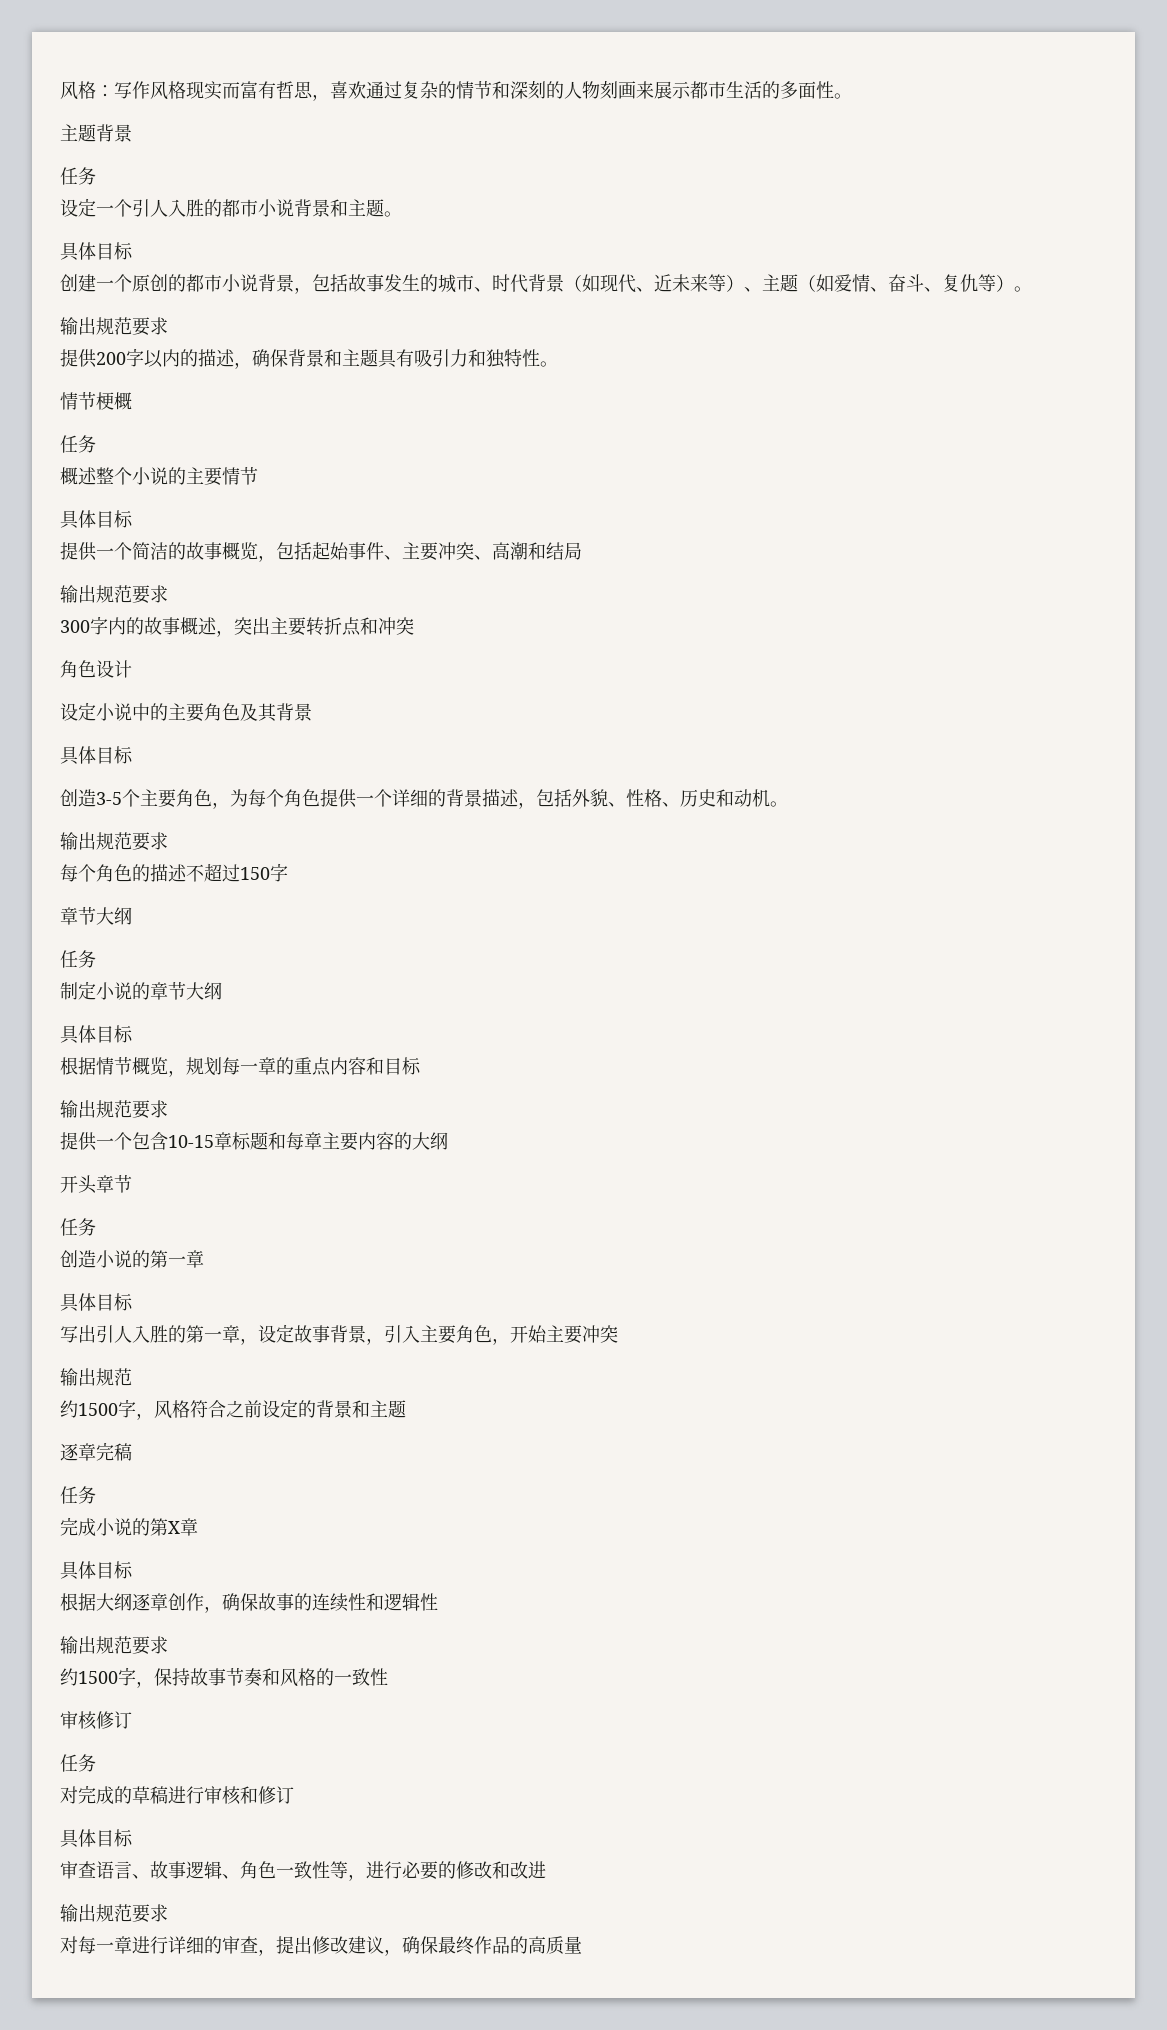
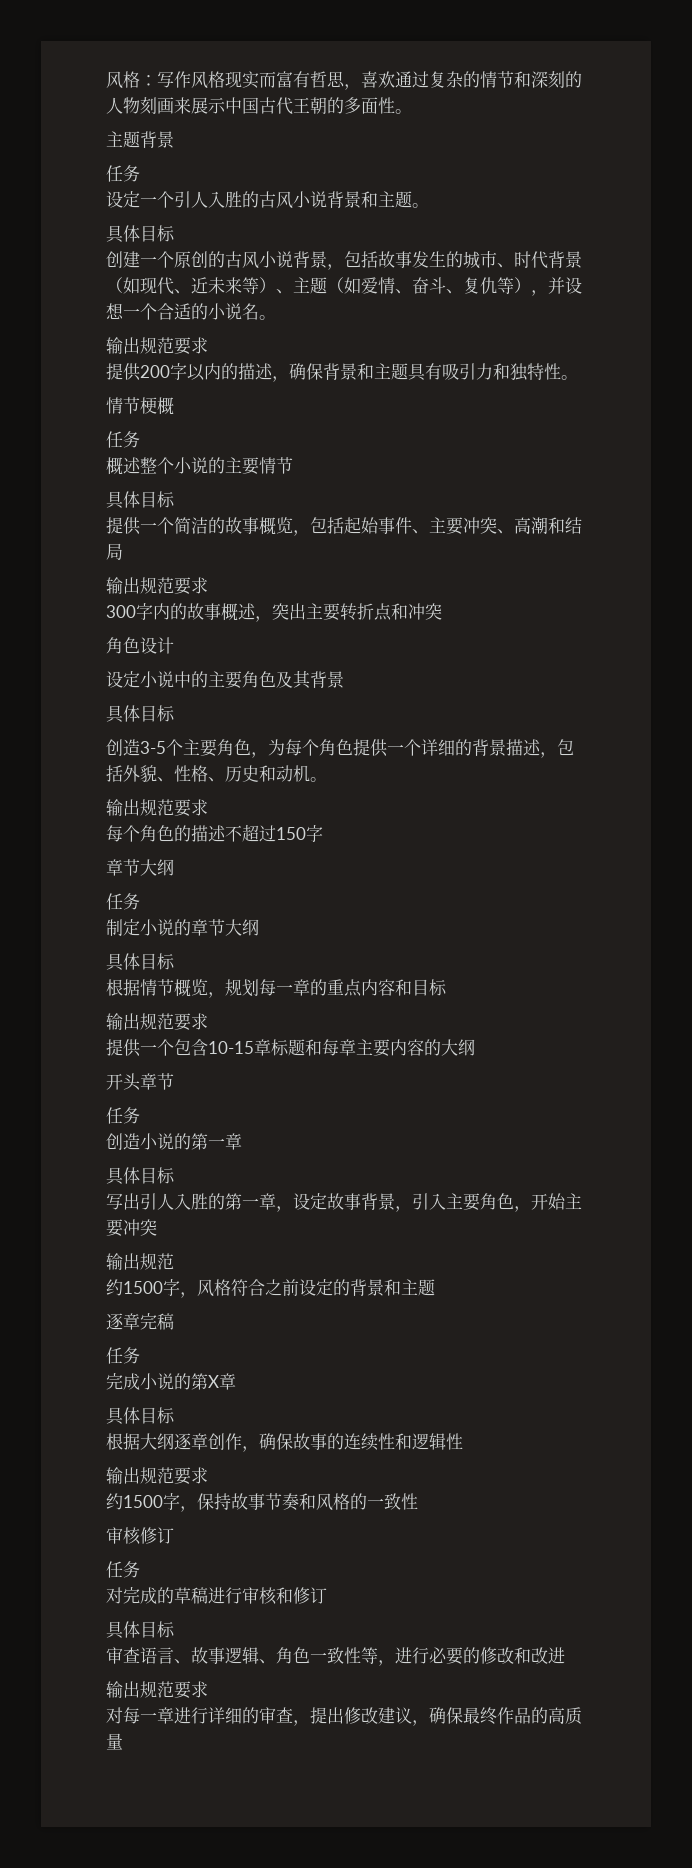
[690,81,762,99] 都市生活 -> [225,97,327,115] 中国古代王朝
[222,199,258,217] 都市 -> [259,191,293,209] 古风
[186,274,222,292] 都市 -> [225,251,259,269] 古风
(1014, 283) none -> [531,277,582,296] [106,303,259,320] ，并设想一个合适的小说名

